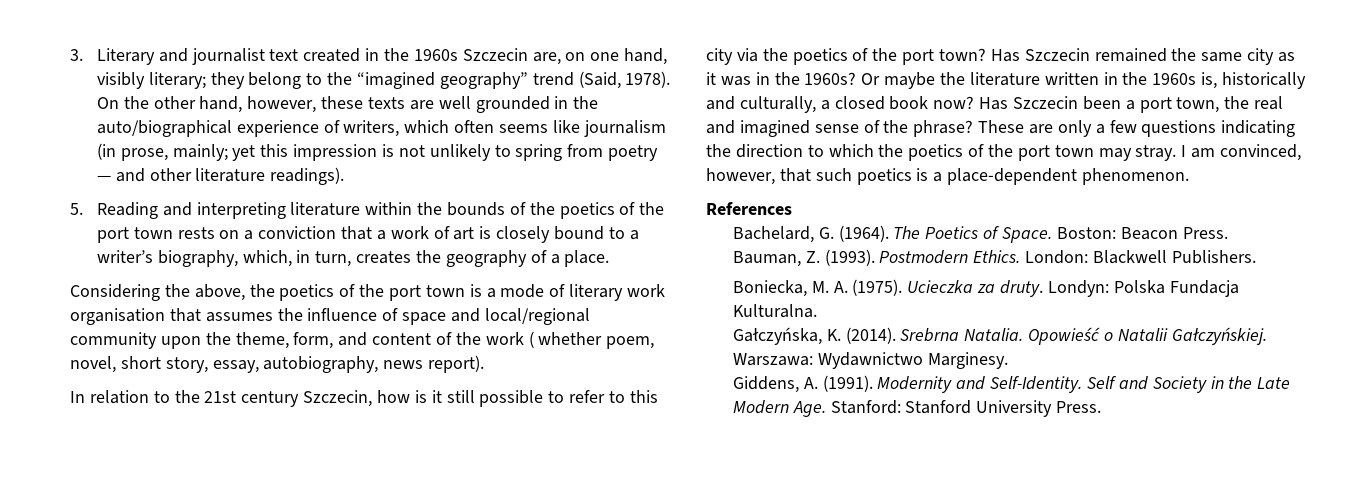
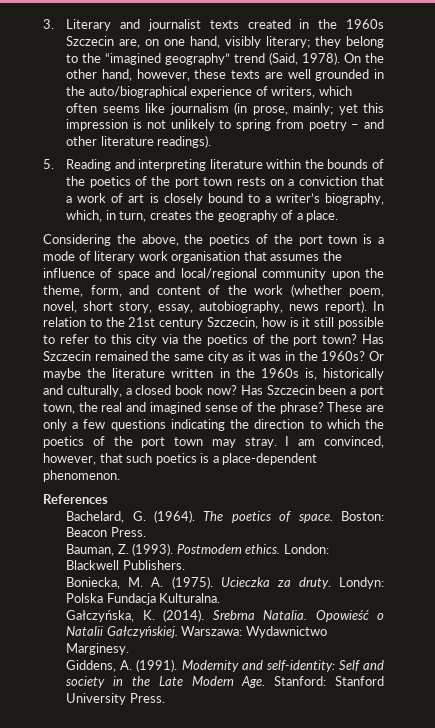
[269,49,299,61] text -> [209,20,239,29] texts
[96,175,111,181] — -> [351,124,360,129] –
[528,331,603,348] ( whether -> [290,284,342,297] (whether
(485, 364) // -> (367, 306) none
[925,226,1053,243] Poetics of Space. -> [231,511,333,523] poetics of space.
[973,250,1021,263] Ethics. -> [245,544,281,554] ethics.
[990,376,1083,393] Self-Identity. -> [266,660,335,672] self-identity:
[1152,376,1207,393] Society -> [66,676,106,688] society

